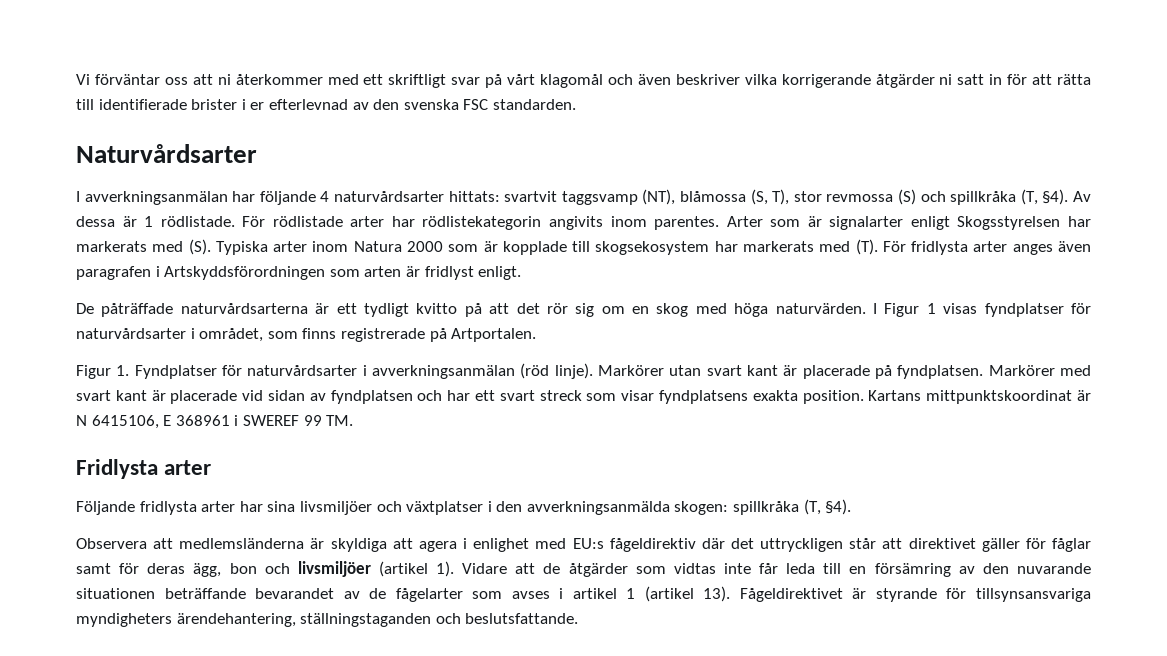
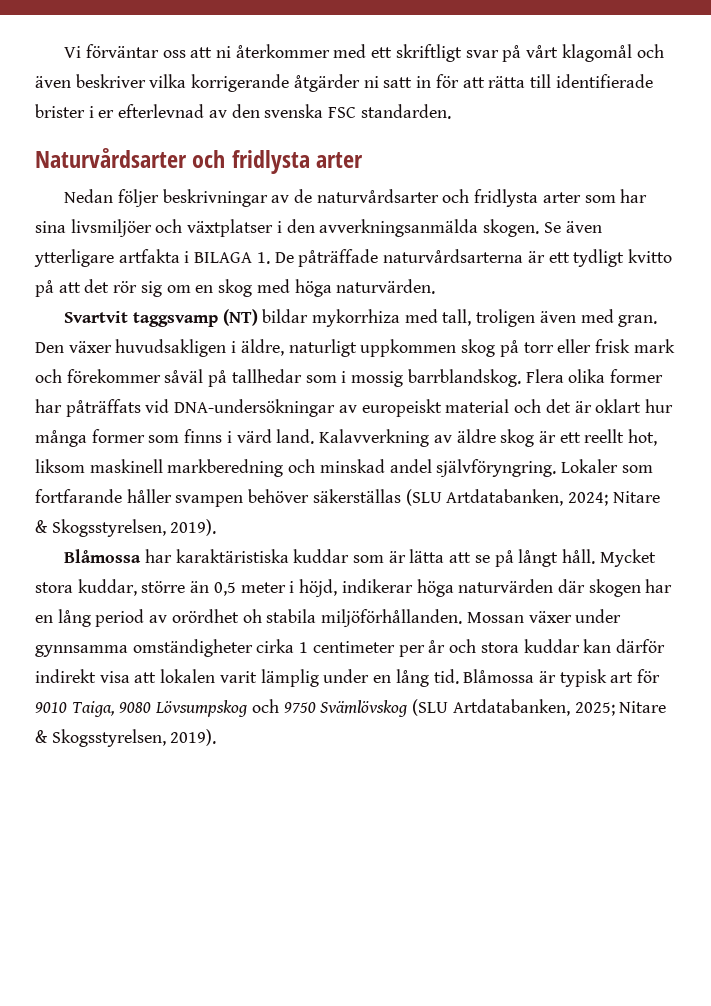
[76,189,1092,205] [76,216,1091,230] [76,239,1092,255] [76,266,522,280] // I avverkningsanmälan har följande 4 naturvårdsarter hittats: svartvit taggsvamp (NT), blåmossa (S, T), stor revmossa (S) och spillkråka (T, §4). Av dessa är 1 rödlistade. För rödlistade arter har rödlistekategorin angivits inom parentes. Arter som är signalarter enligt Skogsstyrelsen har markerats med (S). Typiska arter inom Natura 2000 som är kopplade till skogsekosystem har markerats med (T). För fridlysta arter anges även paragrafen i Artskyddsförordningen som arten är fridlyst enligt. // -> [192,150,364,174] [64,189,648,207] [35,219,602,237] [34,249,270,267] och fridlysta arter // Nedan följer beskrivningar av de naturvårdsarter och fridlysta arter som har sina livsmiljöer och växtplatser i den avverkningsanmälda skogen. Se även ytterligare artfakta i BILAGA 1.
[873,303,1092,317] [76,328,537,342] [76,363,1092,379] [76,390,1091,404] [76,415,354,429] [76,459,212,479] [76,499,852,515] [76,538,1091,552] [76,561,1092,577] [76,586,1091,602] [76,613,579,627] I Figur 1 visas fyndplatser för naturvårdsarter i området, som finns registrerade på Artportalen. // Figur 1. Fyndplatser för naturvårdsarter i avverkningsanmälan (röd linje). Markörer utan svart kant är placerade på fyndplatsen. Markörer med svart kant är placerade vid sidan av fyndplatsen och har ett svart streck som visar fyndplatsens exakta position. Kartans mittpunktskoordinat är N 6415106, E 368961 i SWEREF 99 TM. // Fridlysta arter // Följande fridlysta arter har sina livsmiljöer och växtplatser i den avverkningsanmälda skogen: spillkråka (T, §4). // Observera att medlemsländerna är skyldiga att agera i enlighet med EU:s fågeldirektiv där det uttryckligen står att direktivet gäller för fåglar samt för deras ägg, bon och livsmiljöer (artikel 1). Vidare att de åtgärder som vidtas inte får leda till en försämring av den nuvarande situationen beträffande bevarandet av de fågelarter som avses i artikel 1 (artikel 13). Fågeldirektivet är styrande för tillsynsansvariga myndigheters ärendehantering, ställningstaganden och beslutsfattande. -> [64,309,658,327] [35,339,675,357] [35,369,663,387] [35,399,673,417] [35,429,658,447] [35,459,653,477] [35,489,660,507] [35,519,217,537] [64,549,656,567] [35,579,673,597] [35,609,622,627] [35,639,665,657] [35,669,661,687] [35,699,667,717] [35,729,217,747] // Svartvit taggsvamp (NT) bildar mykorrhiza med tall, troligen även med gran. Den växer huvudsakligen i äldre, naturligt uppkommen skog på torr eller frisk mark och förekommer såväl på tallhedar som i mossig barrblandskog. Flera olika former har påträffats vid DNA-undersökningar av europeiskt material och det är oklart hur många former som finns i värd land. Kalavverkning av äldre skog är ett reellt hot, liksom maskinell markberedning och minskad andel självföryngring. Lokaler som fortfarande håller svampen behöver säkerställas (SLU Artdatabanken, 2024; Nitare & Skogsstyrelsen, 2019). // Blåmossa har karaktäristiska kuddar som är lätta att se på långt håll. Mycket stora kuddar, större än 0,5 meter i höjd, indikerar höga naturvärden där skogen har en lång period av orördhet oh stabila miljöförhållanden. Mossan växer under gynnsamma omständigheter cirka 1 centimeter per år och stora kuddar kan därför indirekt visa att lokalen varit lämplig under en lång tid. Blåmossa är typisk art för 9010 Taiga, 9080 Lövsumpskog och 9750 Svämlövskog (SLU Artdatabanken, 2025; Nitare & Skogsstyrelsen, 2019).

